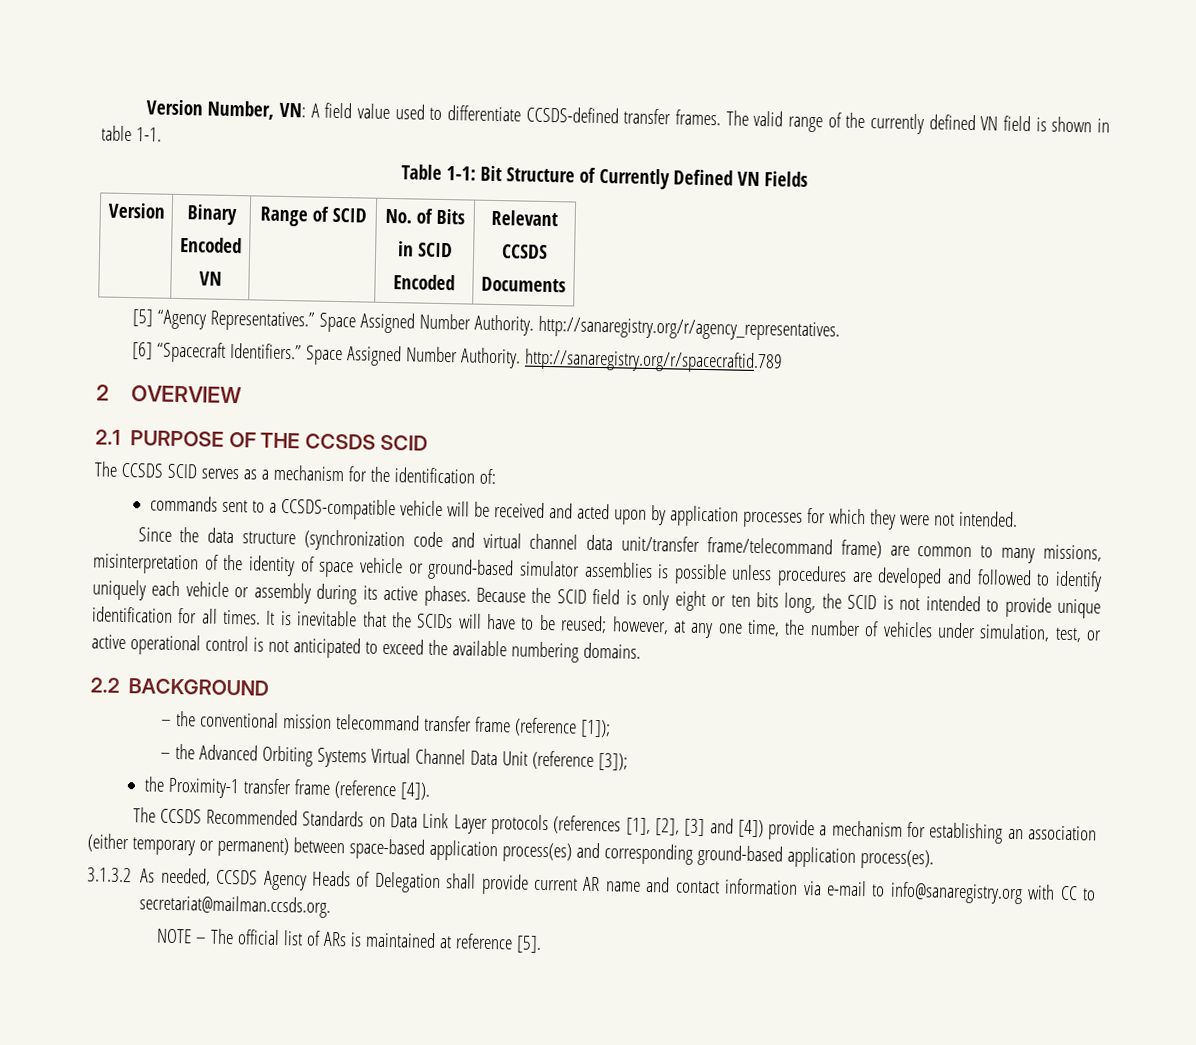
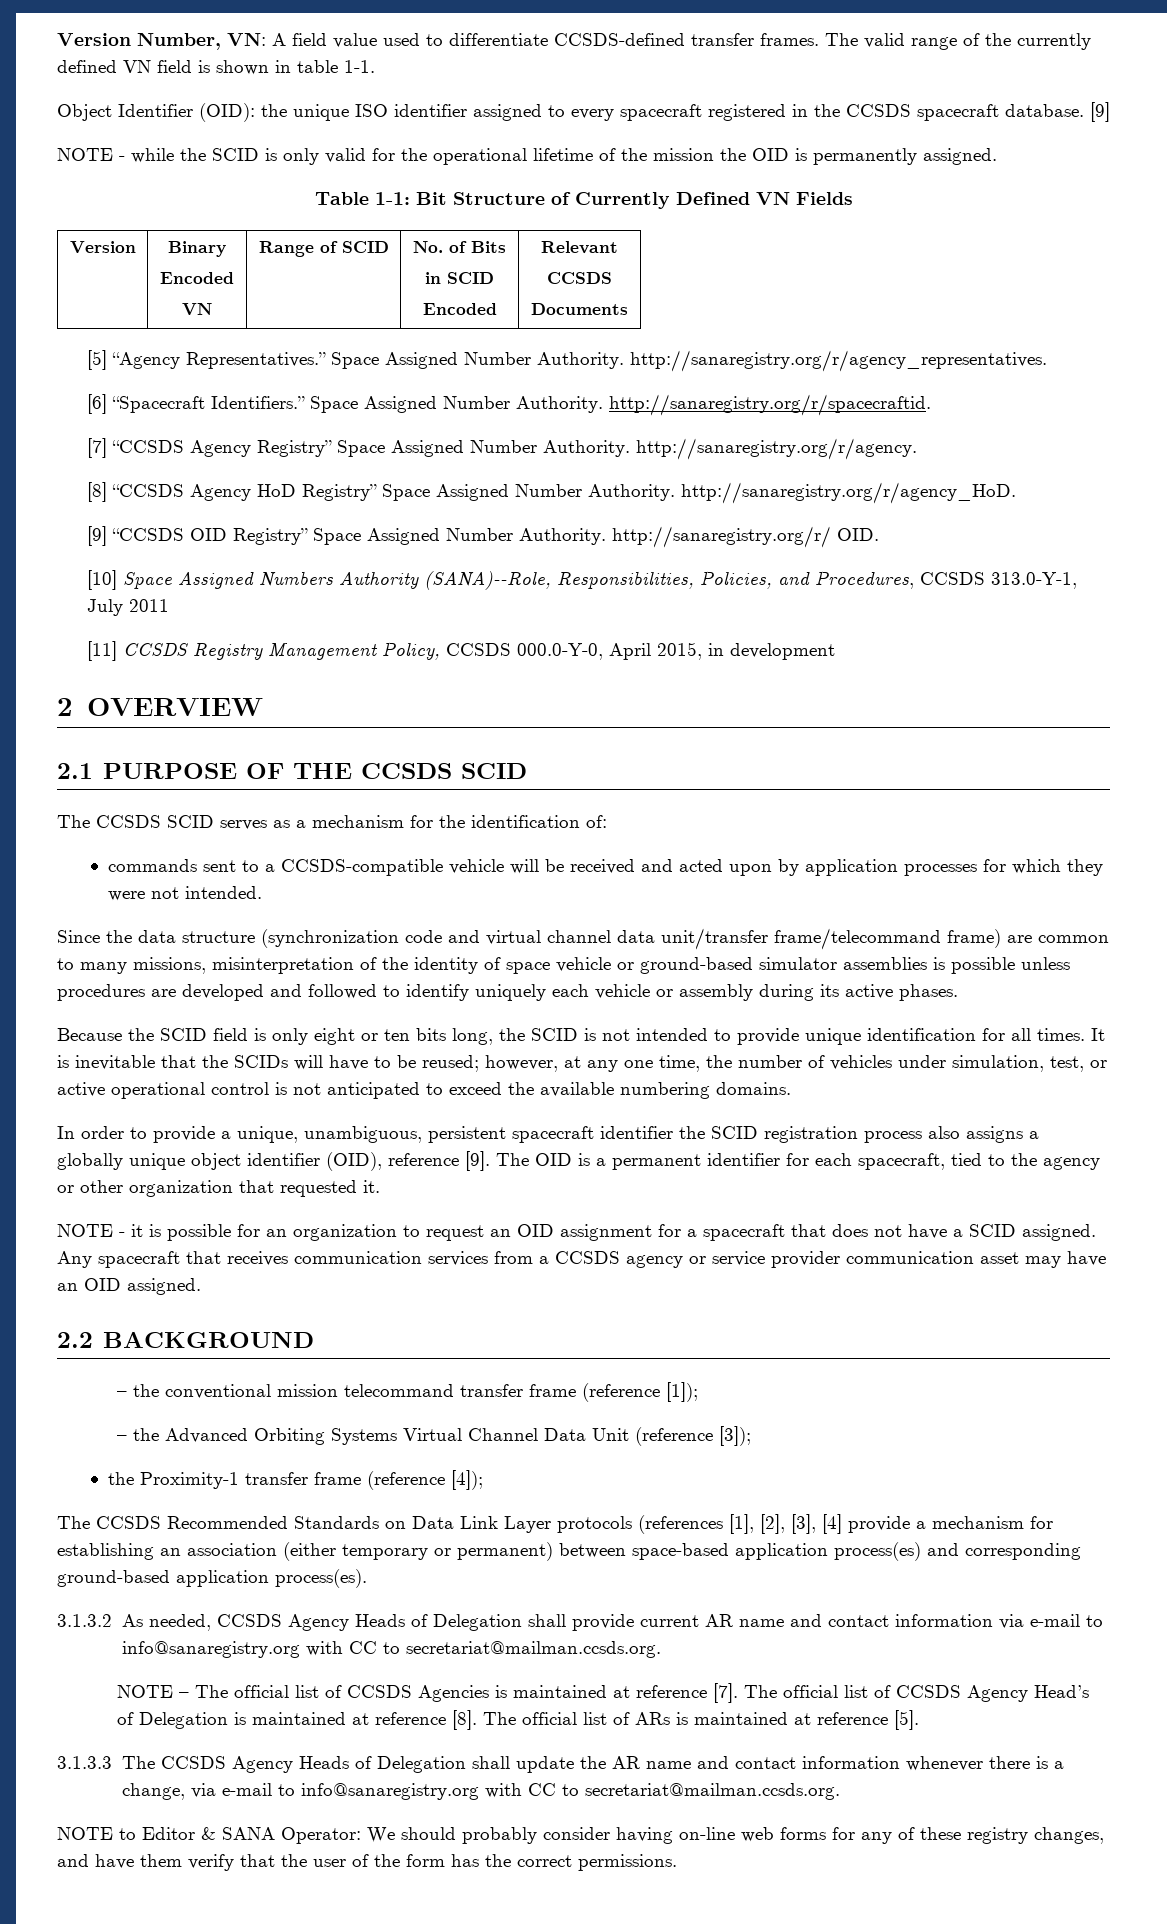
(162, 134) none -> [57,102,1110,122] [57,148,997,165] // Object Identifier (OID): the unique ISO identifier assigned to every spacecraft registered in the CCSDS spacecraft database. [9] // NOTE - while the SCID is only valid for the operational lifetime of the mission the OID is permanently assigned.
[524,348,784,374] http://sanaregistry.org/r/spacecraftid.789 -> [608,394,931,416] [86,438,917,460] [86,482,1016,504] [86,526,879,548] [86,570,1077,590] [86,599,169,616] [86,641,835,661] http://sanaregistry.org/r/spacecraftid. // [7] “CCSDS Agency Registry” Space Assigned Number Authority. http://sanaregistry.org/r/agency. // [8] “CCSDS Agency HoD Registry” Space Assigned Number Authority. http://sanaregistry.org/r/agency_HoD. // [9] “CCSDS OID Registry” Space Assigned Number Authority. http://sanaregistry.org/r/ OID. // [10] Space Assigned Numbers Authority (SANA)--Role, Responsibilities, Policies, and Procedures, CCSDS 313.0-Y-1, July 2011 // [11] CCSDS Registry Management Policy, CCSDS 000.0-Y-0, April 2015, in development
(471, 596) none -> (958, 992) //
(641, 650) none -> [57,1126,1039,1143] [57,1151,1100,1171] [57,1180,380,1197] [57,1224,1096,1241] [57,1251,1106,1268] [57,1278,201,1295] // In order to provide a unique, unambiguous, persistent spacecraft identifier the SCID registration process also assigns a globally unique object identifier (OID), reference [9]. The OID is a permanent identifier for each spacecraft, tied to the agency or other organization that requested it. // NOTE - it is possible for an organization to request an OID assignment for a spacecraft that does not have a SCID assigned. Any spacecraft that receives communication services from a CCSDS agency or service provider communication asset may have an OID assigned.
[399,782,431,800] [4]). -> [450,1470,483,1490] [4]);
[684,818,764,838] [3] and [4]) -> [791,1514,842,1534] [3], [4]
(321, 938) none -> [346,1683,1089,1703] [116,1710,630,1730] CCSDS Agencies is maintained at reference [7]. The official list of CCSDS Agency Head’s of Delegation is maintained at reference [8]. The official list of
(542, 944) none -> [57,1756,1064,1773] [121,1783,840,1800] [57,1827,1104,1844] [57,1854,677,1871] // 3.1.3.3 The CCSDS Agency Heads of Delegation shall update the AR name and contact information whenever there is a change, via e-mail to info@sanaregistry.org with CC to secretariat@mailman.ccsds.org. // NOTE to Editor & SANA Operator: We should probably consider having on-line web forms for any of these registry changes, and have them verify that the user of the form has the correct permissions.

